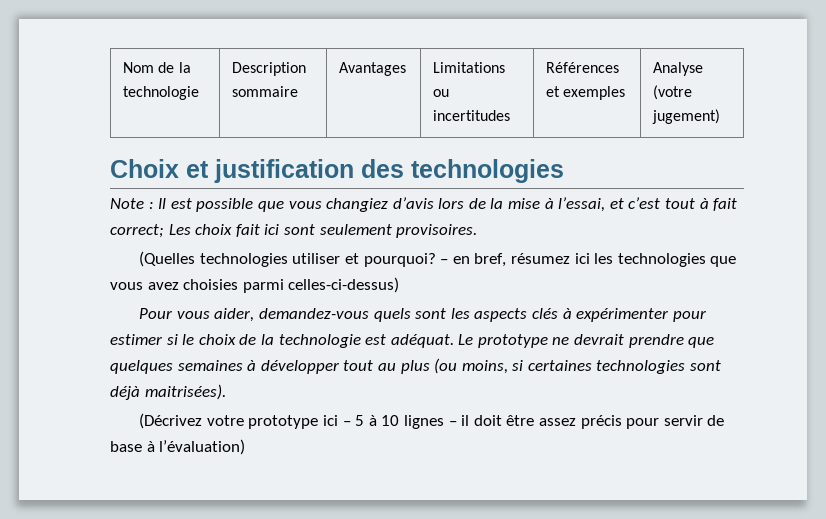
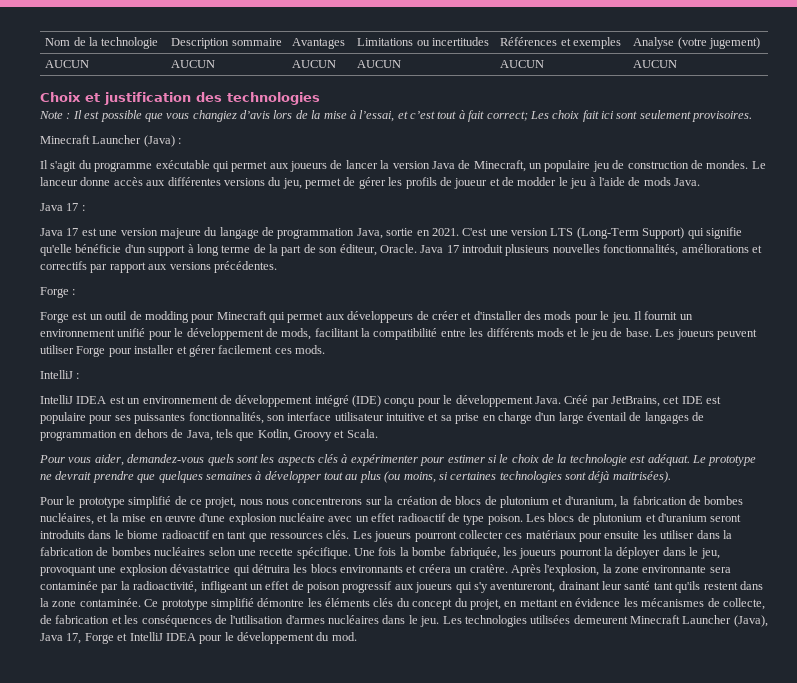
(721, 116) none -> [45,60,90,68] [171,60,216,68] [292,60,337,68] [357,60,402,68] [500,60,545,68] [633,60,678,68] // AUCUN | AUCUN | AUCUN | AUCUN | AUCUN | AUCUN
[139,251,737,267] [110,277,400,293] (Quelles technologies utiliser et pourquoi? – en bref, résumez ici les technologies que vous avez choisies parmi celles-ci-dessus) -> [40,135,182,147] [40,160,766,172] [40,177,700,189] [40,203,85,211] [40,227,742,239] [40,244,762,256] [40,261,277,273] [40,287,76,298] [40,311,693,323] [40,328,757,340] [40,345,325,357] [40,370,80,379] [40,395,722,407] [40,412,705,424] [40,429,378,441] Minecraft Launcher (Java) : // Il s'agit du programme exécutable qui permet aux joueurs de lancer la version Java de Minecraft, un populaire jeu de construction de mondes. Le lanceur donne accès aux différentes versions du jeu, permet de gérer les profils de joueur et de modder le jeu à l'aide de mods Java. // Java 17 : // Java 17 est une version majeure du langage de programmation Java, sortie en 2021. C'est une version LTS (Long-Term Support) qui signifie qu'elle bénéficie d'un support à long terme de la part de son éditeur, Oracle. Java 17 introduit plusieurs nouvelles fonctionnalités, améliorations et correctifs par rapport aux versions précédentes. // Forge : // Forge est un outil de modding pour Minecraft qui permet aux développeurs de créer et d'installer des mods pour le jeu. Il fournit un environnement unifié pour le développement de mods, facilitant la compatibilité entre les différents mods et le jeu de base. Les joueurs peuvent utiliser Forge pour installer et gérer facilement ces mods. // IntelliJ : // IntelliJ IDEA est un environnement de développement intégré (IDE) conçu pour le développement Java. Créé par JetBrains, cet IDE est populaire pour ses puissantes fonctionnalités, son interface utilisateur intuitive et sa prise en charge d'un large éventail de langages de programmation en dehors de Java, tels que Kotlin, Groovy et Scala.
[139,413,725,429] [110,439,246,455] (Décrivez votre prototype ici – 5 à 10 lignes – il doit être assez précis pour servir de base à l’évaluation) -> [40,496,744,508] [40,513,742,525] [40,530,732,542] [40,547,720,559] [40,564,731,576] [40,581,763,593] [40,598,765,610] [40,615,768,627] [40,632,357,644] Pour le prototype simplifié de ce projet, nous nous concentrerons sur la création de blocs de plutonium et d'uranium, la fabrication de bombes nucléaires, et la mise en œuvre d'une explosion nucléaire avec un effet radioactif de type poison. Les blocs de plutonium et d'uranium seront introduits dans le biome radioactif en tant que ressources clés. Les joueurs pourront collecter ces matériaux pour ensuite les utiliser dans la fabrication de bombes nucléaires selon une recette spécifique. Une fois la bombe fabriquée, les joueurs pourront la déployer dans le jeu, provoquant une explosion dévastatrice qui détruira les blocs environnants et créera un cratère. Après l'explosion, la zone environnante sera contaminée par la radioactivité, infligeant un effet de poison progressif aux joueurs qui s'y aventureront, drainant leur santé tant qu'ils restent dans la zone contaminée. Ce prototype simplifié démontre les éléments clés du concept du projet, en mettant en évidence les mécanismes de collecte, de fabrication et les conséquences de l'utilisation d'armes nucléaires dans le jeu. Les technologies utilisées demeurent Minecraft Launcher (Java), Java 17, Forge et IntelliJ IDEA pour le développement du mod.

